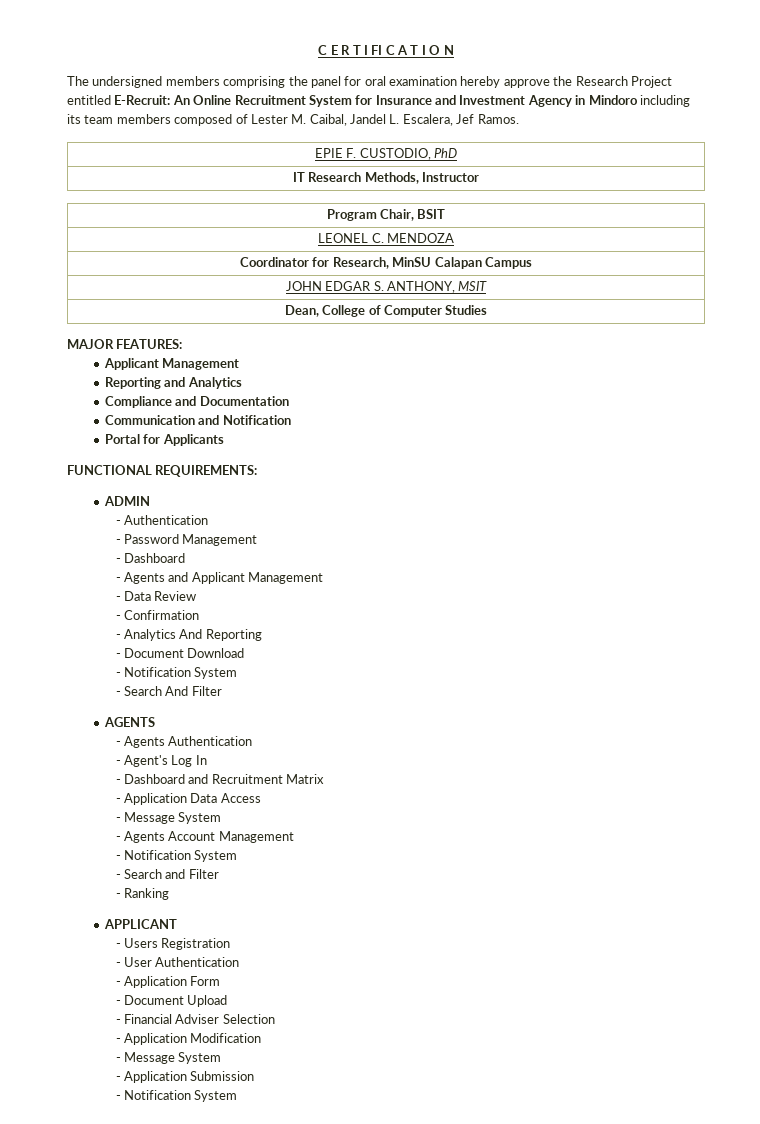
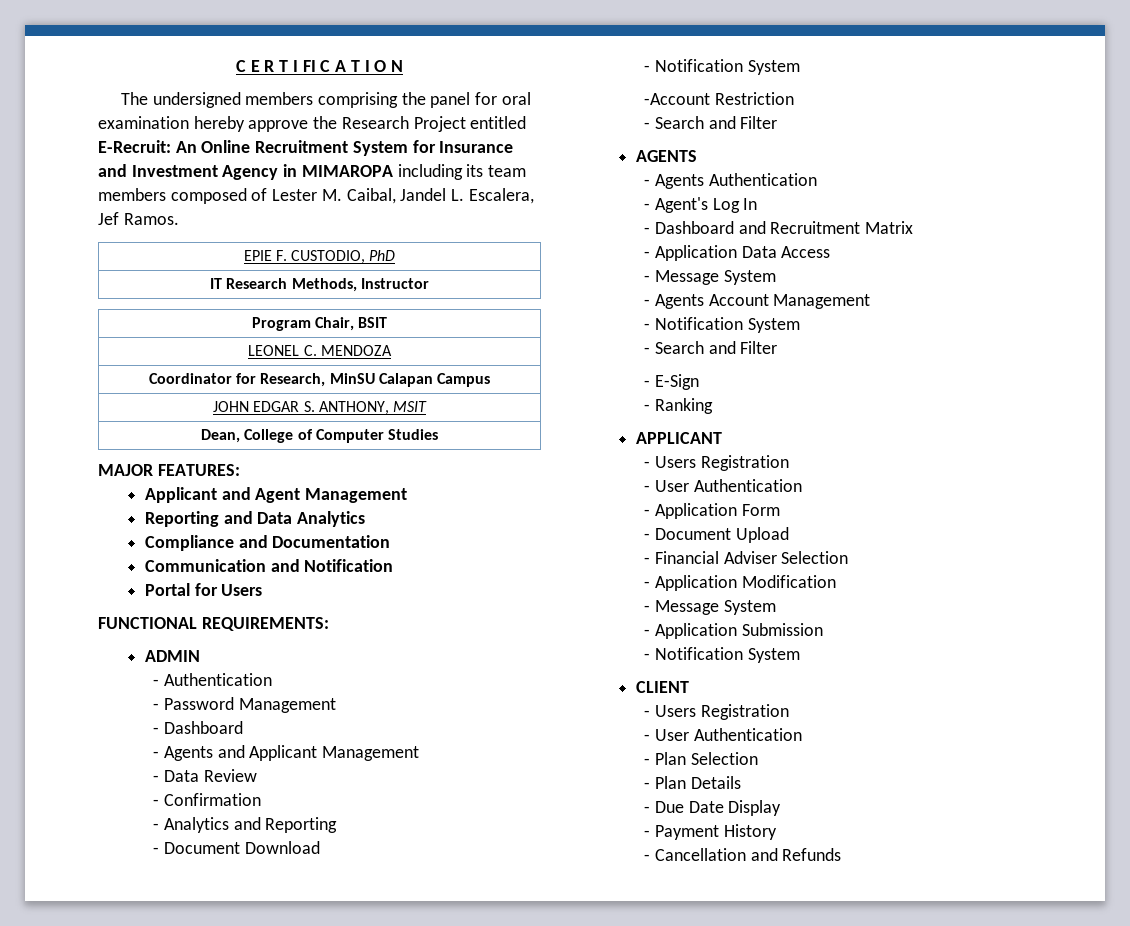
[588,95,638,105] Mindoro -> [301,165,393,177] MIMAROPA
(159, 364) none -> [221,487,301,503] and Agent
(186, 382) none -> [257,512,293,524] Data
[162,434,224,446] Applicants -> [221,584,263,596] Users
[179,629,203,639] And -> [233,817,261,830] and
[115,686,189,696] // - Search And -> [644,92,794,105] [644,116,736,129] // -Account Restriction // - Search and
(219, 874) none -> [644,374,699,390] // - E-Sign
(238, 1096) none -> [635,681,689,693] [644,704,789,720] [644,728,802,741] [644,752,758,765] [644,776,741,789] [644,800,782,816] [644,824,777,840] [644,848,842,861] // CLIENT // - Users Registration // - User Authentication // - Plan Selection // - Plan Details // - Due Date Display // - Payment History // - Cancellation and Refunds

